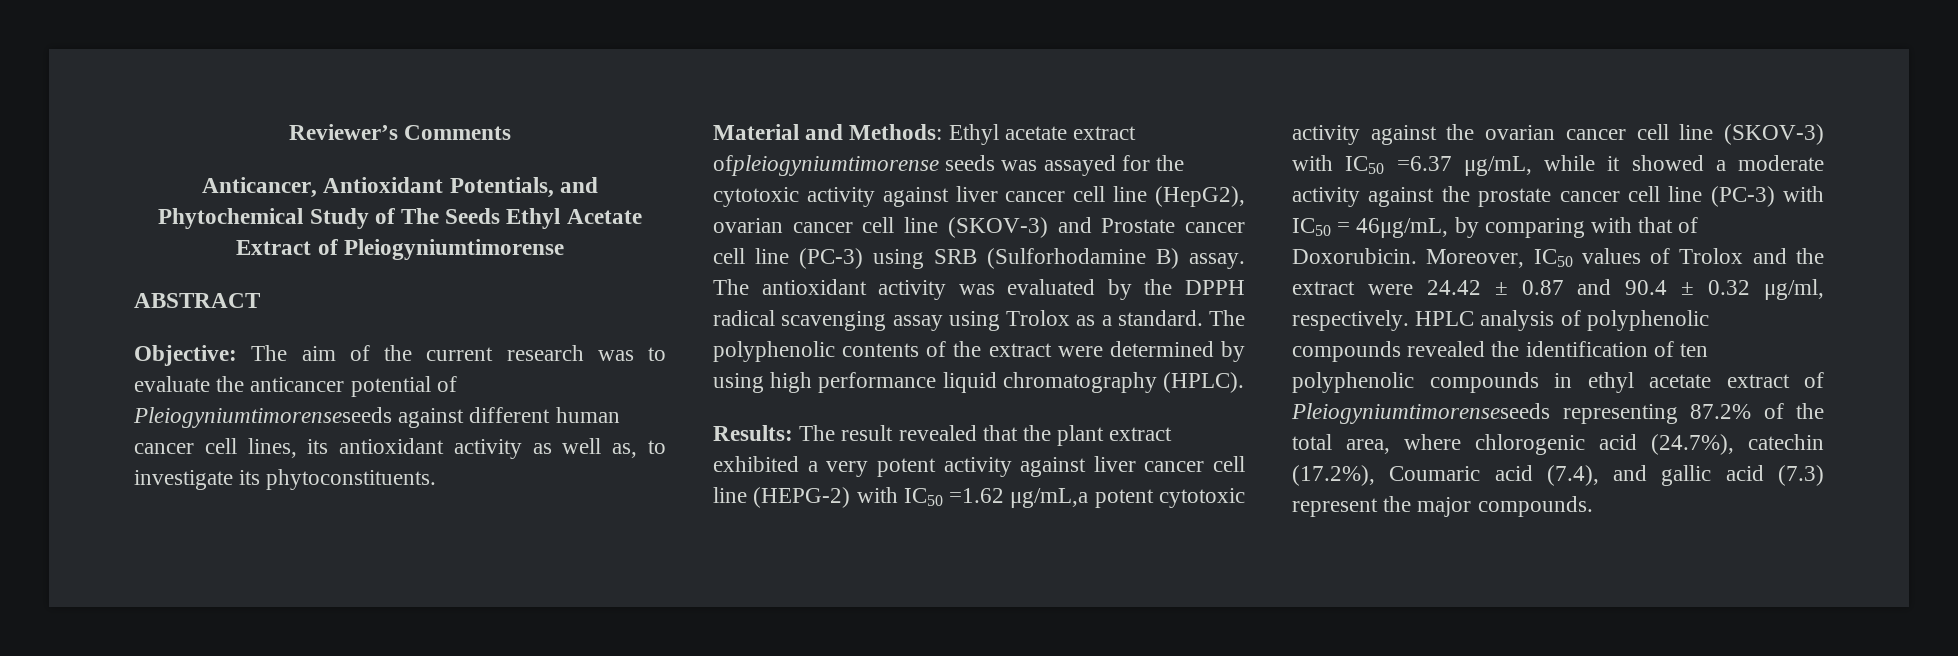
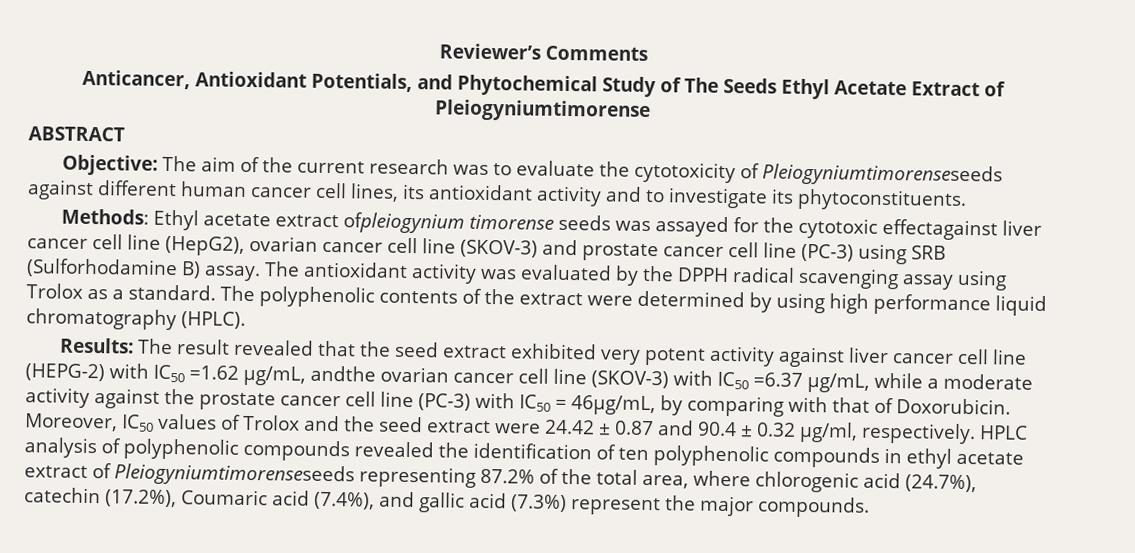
[250,376,431,397] anticancer potential -> [634,161,737,184] cytotoxicity
[532,438,638,458] as well as, -> [605,186,642,202] and
[713,124,844,140] Material and -> (967, 200) none
[713,155,939,176] ofpleiogyniumtimorense -> [343,212,555,234] ofpleiogynium timorense
[806,187,949,207] activity against -> [882,218,999,241] effectagainst
[1101,218,1176,233] Prostate -> [582,243,659,262] prostate
[1057,425,1105,446] plant -> [394,341,440,358] seed
[807,461,818,472] a -> (598, 351) none
[1010,488,1245,508] [1292,124,1475,145] μg/mL,a potent cytotoxic activity against the -> [243,365,376,386] μg/mL, andthe
[1607,155,1704,171] it showed -> (923, 380) none
(1824, 256) none -> [378,416,423,433] seed
[1546,465,1599,486] (7.4), -> [314,491,375,510] (7.4%),
[1778,465,1824,486] (7.3) -> [511,494,567,513] (7.3%)

